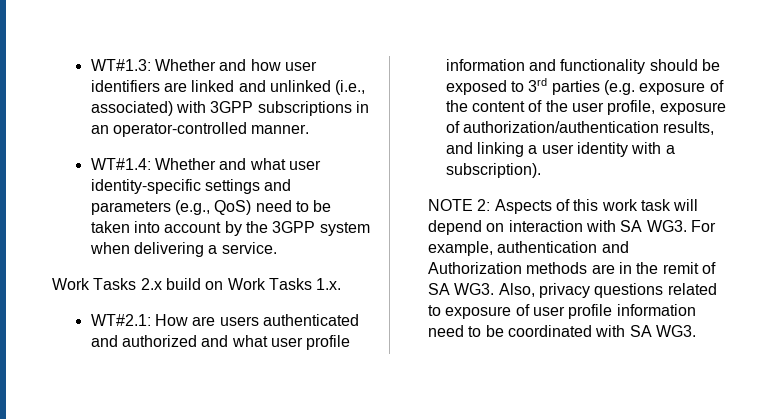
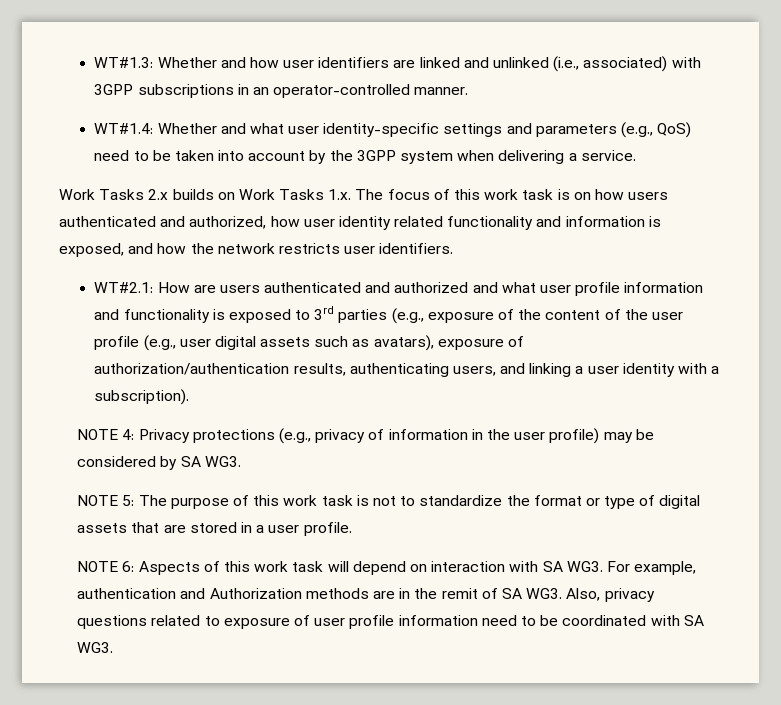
[165,278,201,290] build -> [172,189,214,200] builds
(342, 284) none -> [355,189,669,200] [59,216,661,230] [59,243,454,257] The focus of this work task is on how users authenticated and authorized, how user identity related functionality and information is exposed, and how the network restricts user identifiers.
[649,59,720,71] should be -> [212,309,225,320] is
[603,80,635,95] (e.g. -> [391,308,424,324] (e.g.,
[607,100,656,115] profile, -> [94,335,434,351] profile (e.g., user digital assets such as avatars),
(715, 128) none -> [349,363,496,377] authenticating users,
[477,199,491,211] 2: -> [122,428,654,444] [77,456,241,470] [77,495,701,509] [77,522,352,536] [77,561,135,572] 4: Privacy protections (e.g., privacy of information in the user profile) may be considered by SA WG3. // NOTE 5: The purpose of this work task is not to standardize the format or type of digital assets that are stored in a user profile. // NOTE 6:

